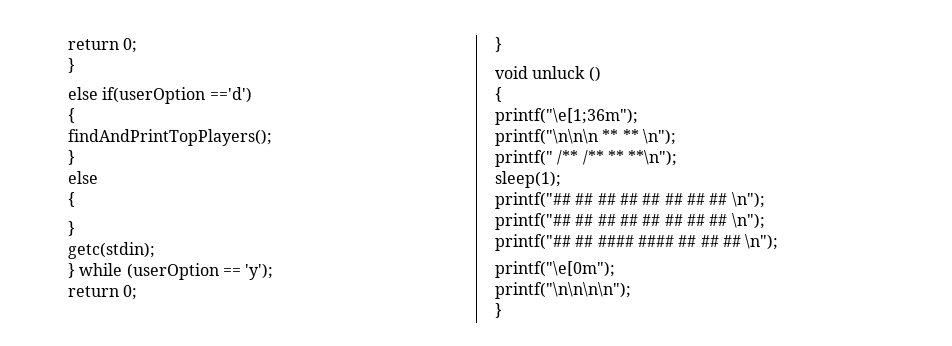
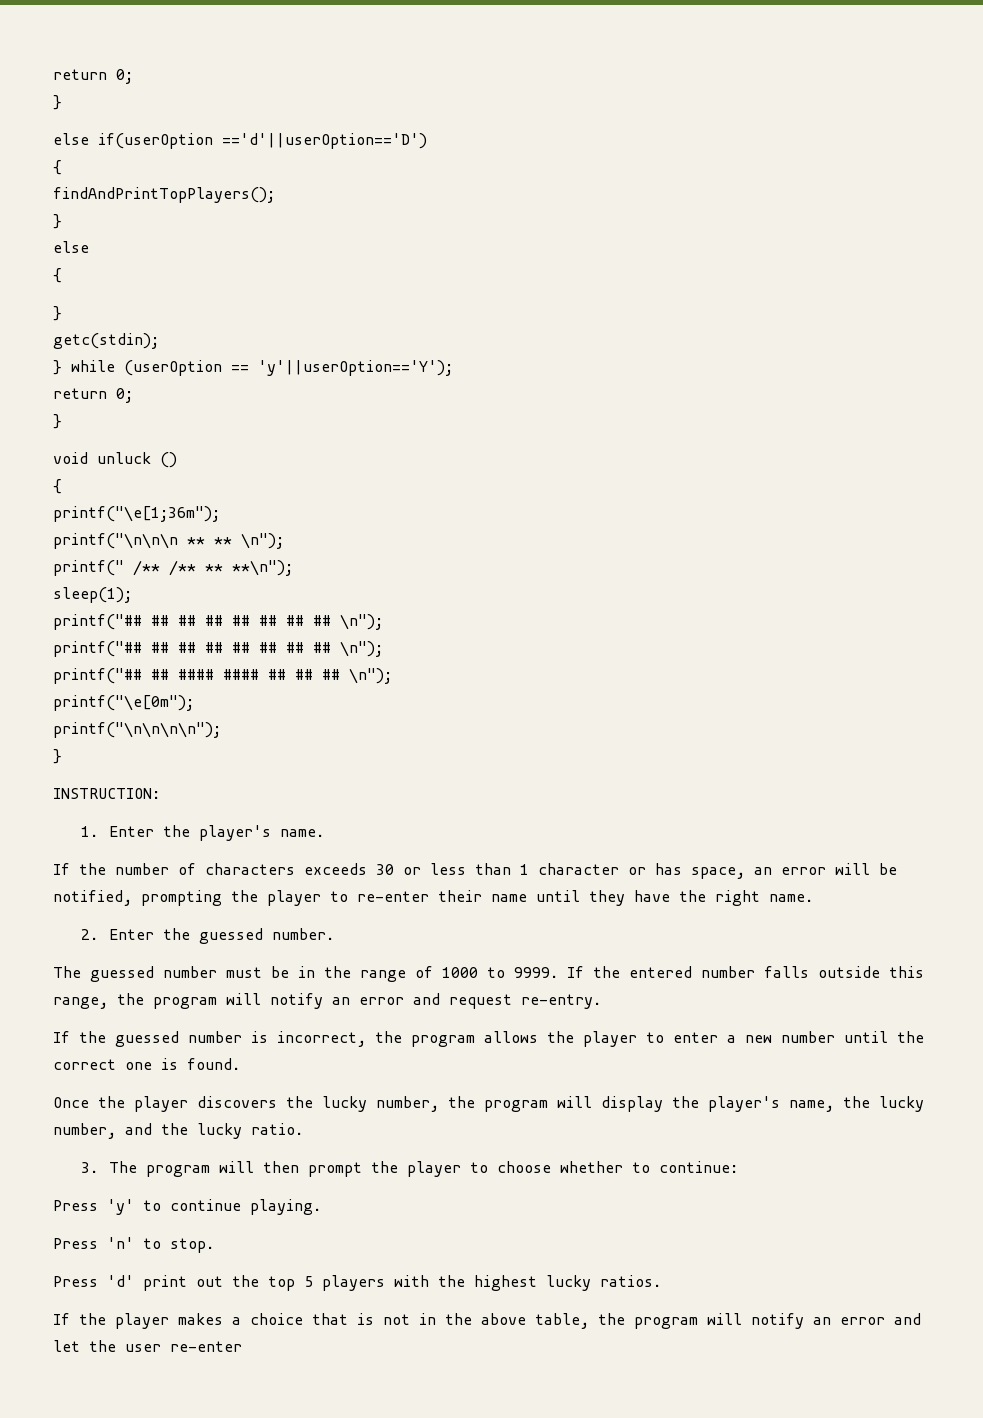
[209,87,252,103] =='d') -> [222,133,427,149] =='d'||userOption=='D')
[245,263,274,280] 'y'); -> [258,360,453,376] 'y'||userOption=='Y');
(502, 310) none -> [53,788,160,799] [81,825,325,841] [53,863,897,879] [53,890,813,906] [81,928,335,944] [53,966,924,982] [53,993,601,1009] [53,1031,924,1047] [53,1058,240,1070] [53,1096,924,1112] [53,1123,303,1139] [81,1161,739,1177] [53,1199,321,1215] [53,1237,214,1253] [53,1275,661,1291] [53,1313,921,1329] [53,1340,242,1352] // INSTRUCTION: // 1. Enter the player's name. // If the number of characters exceeds 30 or less than 1 character or has space, an error will be notified, prompting the player to re-enter their name until they have the right name. // 2. Enter the guessed number. // The guessed number must be in the range of 1000 to 9999. If the entered number falls outside this range, the program will notify an error and request re-entry. // If the guessed number is incorrect, the program allows the player to enter a new number until the correct one is found. // Once the player discovers the lucky number, the program will display the player's name, the lucky number, and the lucky ratio. // 3. The program will then prompt the player to choose whether to continue: // Press 'y' to continue playing. // Press 'n' to stop. // Press 'd' print out the top 5 players with the highest lucky ratios. // If the player makes a choice that is not in the above table, the program will notify an error and let the user re-enter

